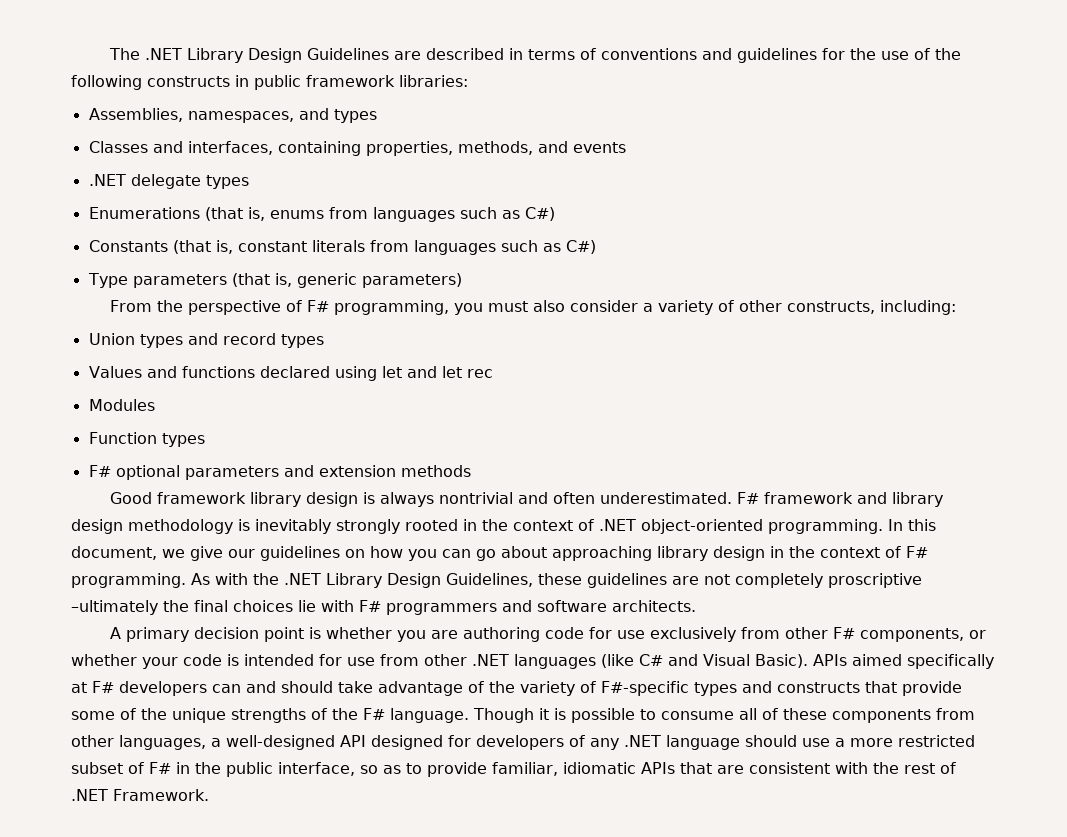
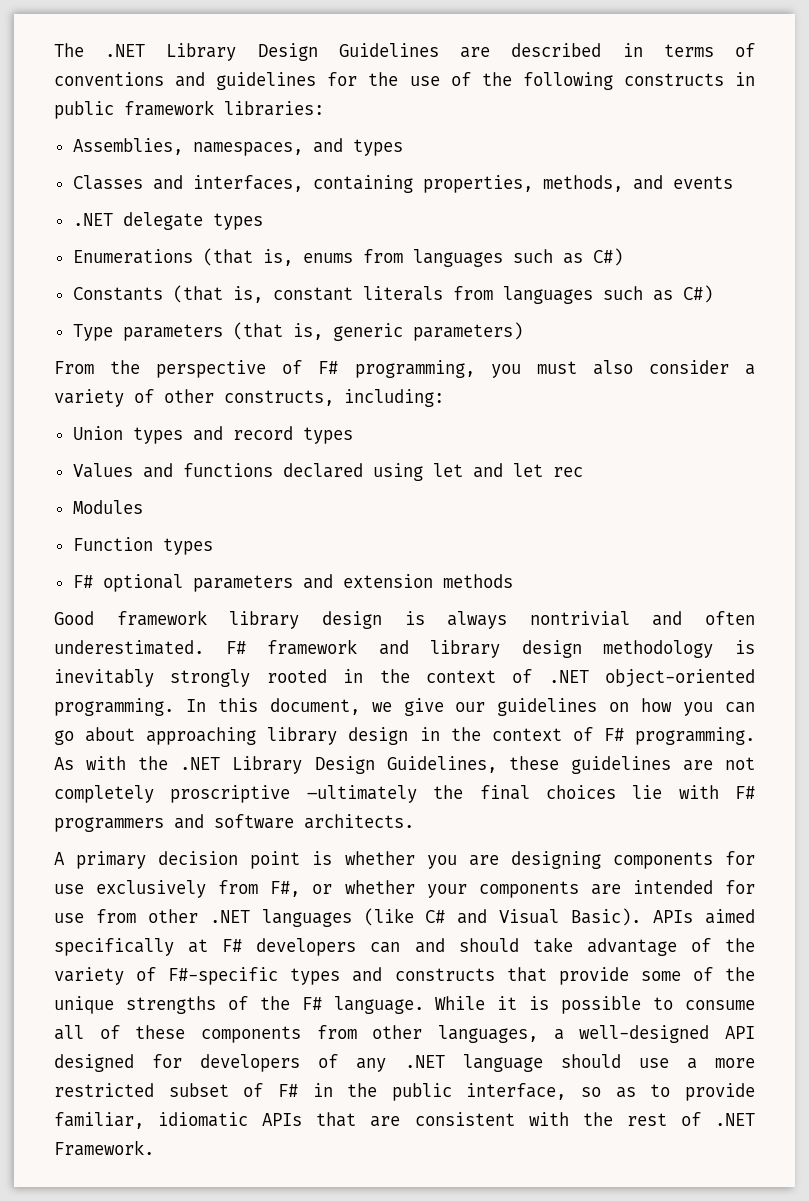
[463,627,585,642] authoring code -> [510,851,713,869] designing components
[785,627,965,642] other F# components, -> [270,881,301,897] F#,
[183,654,239,666] code is -> [478,881,621,898] components are
[473,708,534,723] Though -> [435,996,486,1010] While

